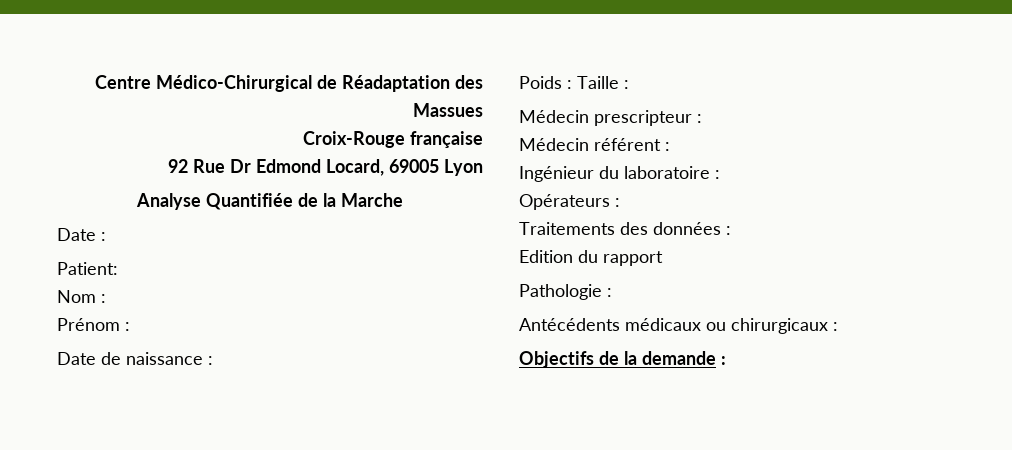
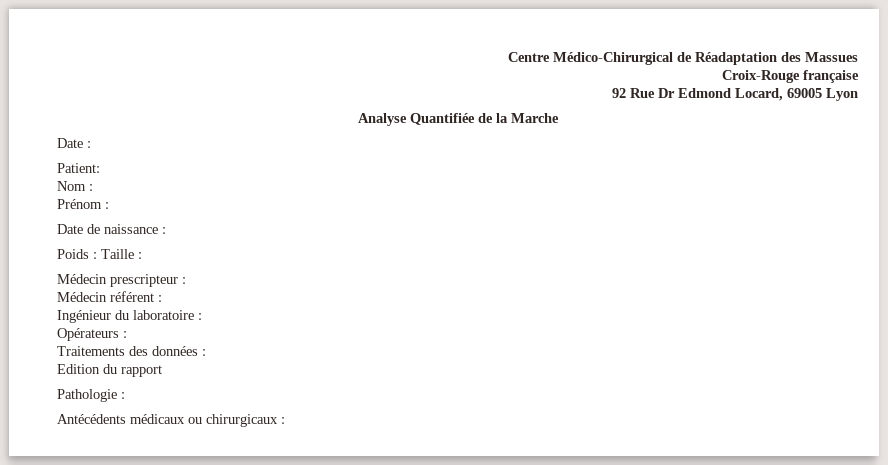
[519,351,726,368] // Objectifs de la demande : -> (285, 420) none

